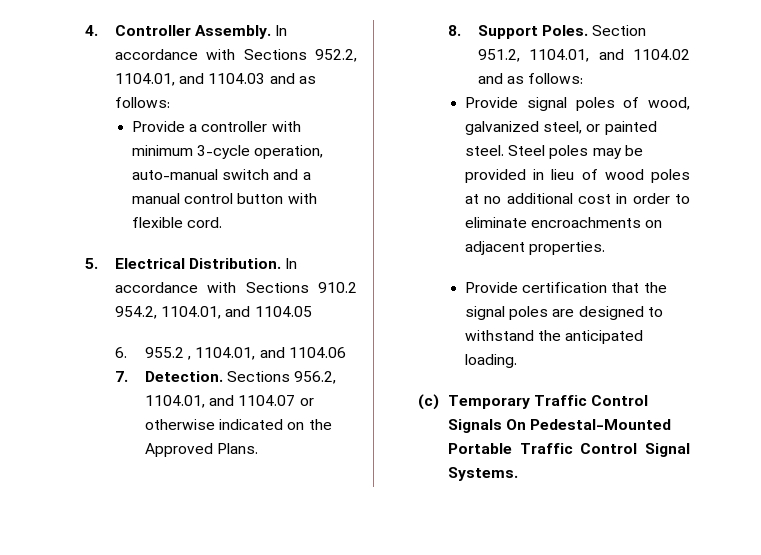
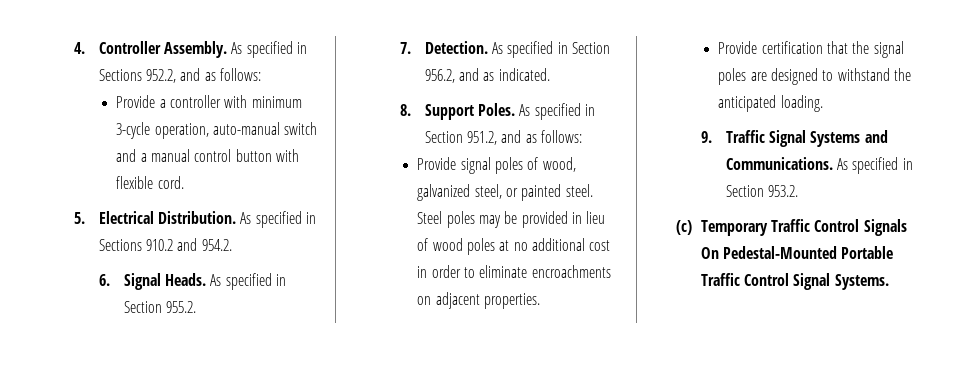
[275,25,288,36] [115,49,357,62] [115,73,266,86] In accordance with Sections 952.2, 1104.01, and 1104.03 -> [231,41,308,58] [98,69,177,83] As specified in Sections 952.2,
[285,258,298,269] [115,282,357,293] [115,306,312,319] [115,347,346,360] [115,371,337,384] [145,395,314,408] [145,419,332,430] [145,443,259,457] [448,25,647,39] [478,49,690,62] In accordance with Sections 910.2 954.2, 1104.01, and 1104.05 // 6. 955.2 , 1104.01, and 1104.06 // 7. Detection. Sections 956.2, 1104.01, and 1104.07 or otherwise indicated on the Approved Plans. // 8. Support Poles. Section 951.2, 1104.01, and 1104.02 -> [240,211,317,228] [98,238,232,251] [98,273,287,290] [123,301,197,313] [399,41,611,58] [424,68,550,83] [399,103,596,120] [424,131,498,145] As specified in Sections 910.2 and 954.2. // 6. Signal Heads. As specified in Section 955.2. // 7. Detection. As specified in Section 956.2, and as indicated. // 8. Support Poles. As specified in Section 951.2,
(518, 361) none -> [700,130,888,147] [725,157,913,174] [725,185,799,197] // 9. Traffic Signal Systems and Communications. As specified in Section 953.2.

